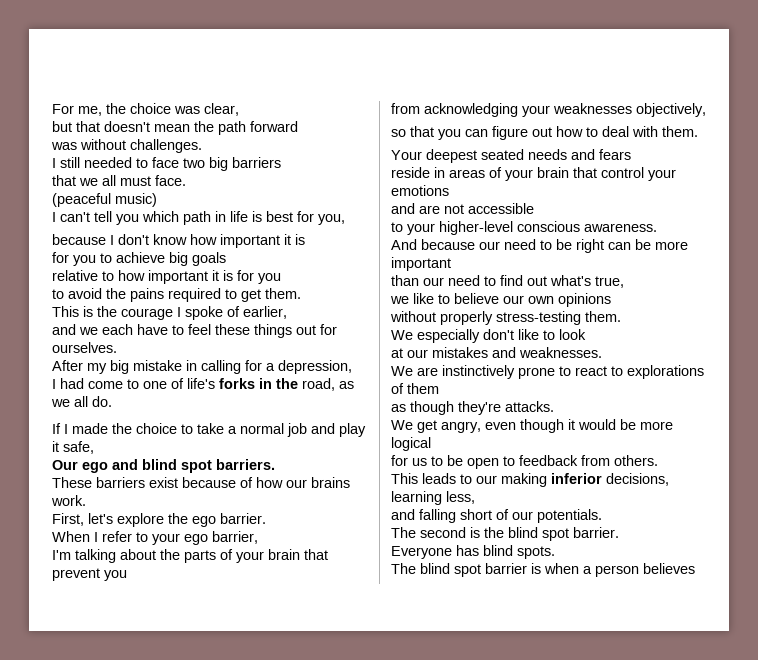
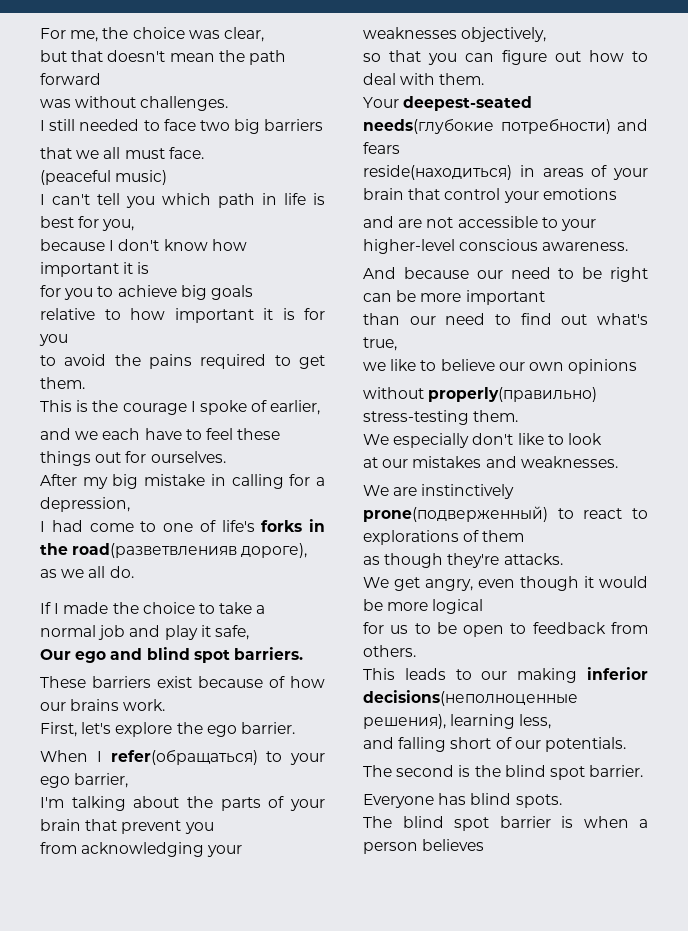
[302,378,335,391] road, -> [72,543,308,558] road(разветвленияв дороге),
[102,531,132,542] refer -> [110,749,258,765] refer(обращаться)
[426,149,567,163] deepest seated needs -> [403,96,533,111] [363,118,611,134] deepest-seated needs(глубокие потребности)
[391,167,430,178] reside -> [363,165,512,180] reside(находиться)
(534, 208) // -> (538, 222) none
[440,311,493,325] properly -> [428,387,598,402] properly(правильно)
[518,367,555,379] prone -> [363,506,548,522] prone(подверженный)
[606,473,669,486] decisions, -> [363,690,578,706] [363,714,446,729] decisions(неполноценные решения),

